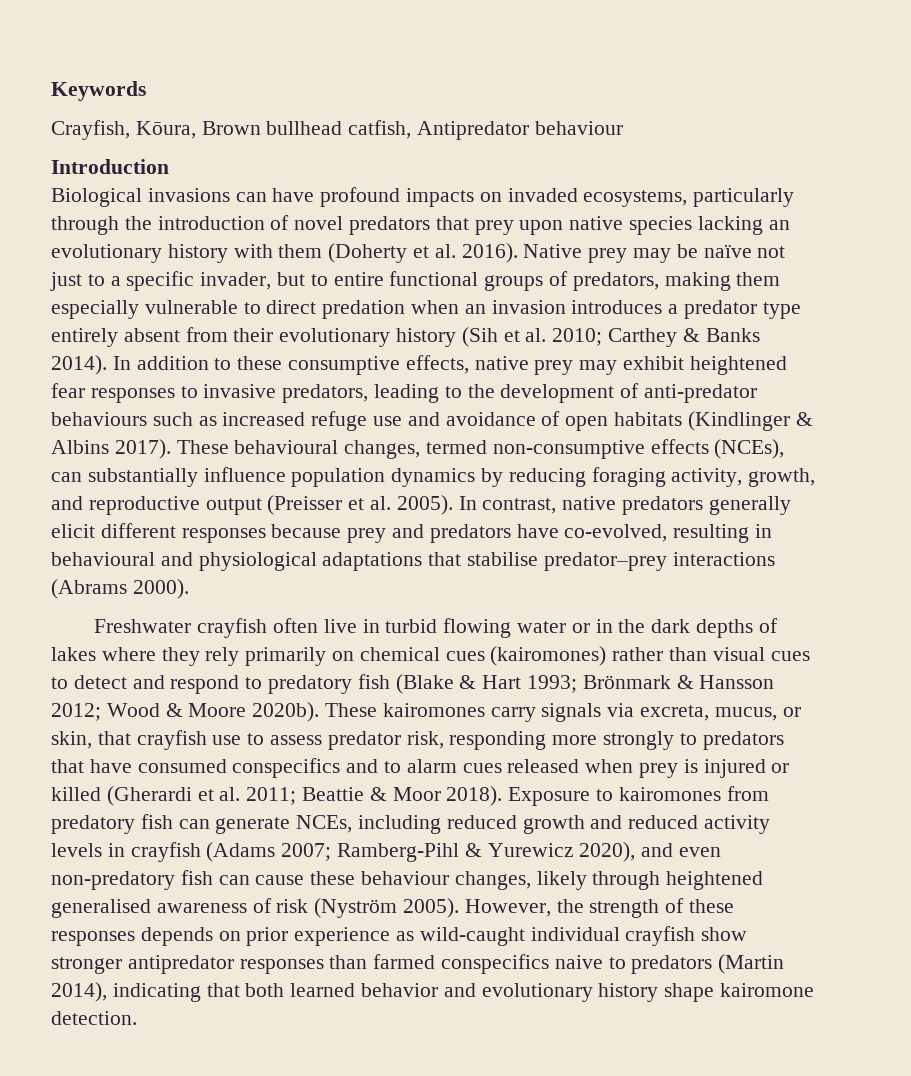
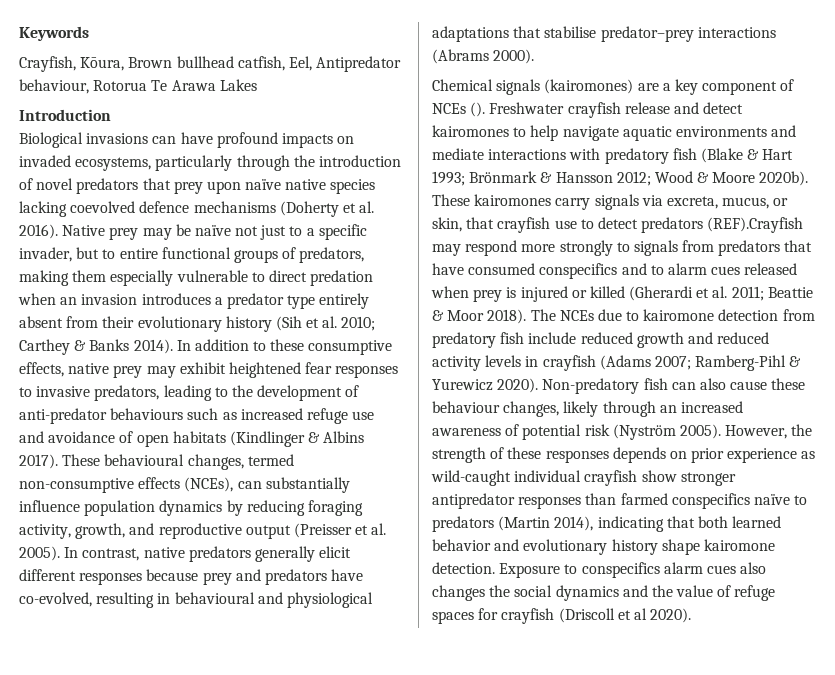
[417,121,623,140] Antipredator behaviour -> [288,56,402,72] [19,79,257,94] Eel, Antipredator behaviour, Rotorua Te Arawa Lakes
(564, 227) none -> [245,179,282,190] naïve
[768,220,790,230] [51,244,323,263] an evolutionary history with them -> [70,201,276,213] coevolved defence mechanisms
[94,618,778,638] [51,646,810,666] [51,675,263,694] Freshwater crayfish often live in turbid flowing water or in the dark depths of lakes where they rely primarily on chemical cues (kairomones) rather than visual cues to detect and respond to -> [432,79,795,95] [432,102,744,118] [432,125,797,141] [432,148,601,160] Chemical signals (kairomones) are a key component of NCEs (). Freshwater crayfish release and detect kairomones to help navigate aquatic environments and mediate interactions with
[270,731,547,750] assess predator risk, responding -> [597,217,804,233] [432,240,518,256] detect predators (REF).Crayfish may respond
(697, 739) none -> [633,240,715,256] signals from
[508,786,769,806] [51,814,442,834] Exposure to kairomones from predatory fish can generate NCEs, including -> [530,309,815,321] [432,332,577,348] The NCEs due to kairomone detection from predatory fish include
[579,842,722,862] [51,870,250,890] 2020), and even non-predatory fish can -> [497,378,726,394] 2020). Non-predatory fish can also
[666,871,764,890] [51,899,151,918] heightened generalised -> [659,401,743,413] an increased
(272, 905) none -> [522,424,582,440] potential
[554,955,603,969] naive -> [753,494,790,505] naïve
(137, 1018) none -> [499,562,767,578] [432,585,776,601] [432,608,692,624] Exposure to conspecifics alarm cues also changes the social dynamics and the value of refuge spaces for crayfish (Driscoll et al 2020).

